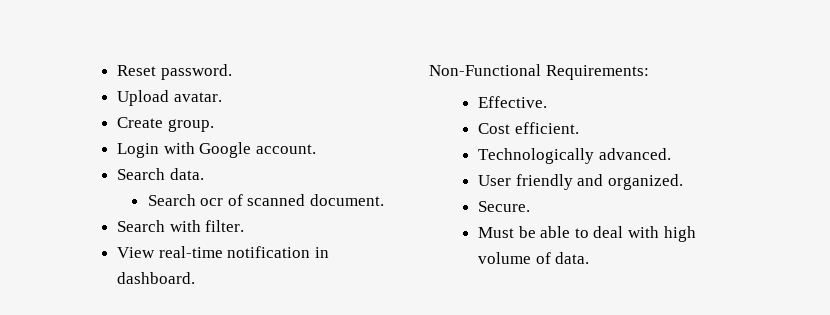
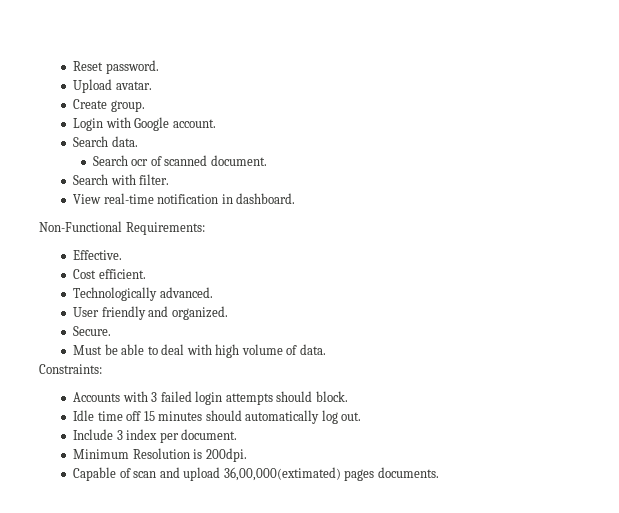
(590, 258) none -> [39,364,102,374] [73,391,348,405] [73,410,362,424] [73,429,238,443] [73,448,247,462] [73,467,439,481] // Constraints: // Accounts with 3 failed login attempts should block. // Idle time off 15 minutes should automatically log out. // Include 3 index per document. // Minimum Resolution is 200dpi. // Capable of scan and upload 36,00,000(extimated) pages documents.

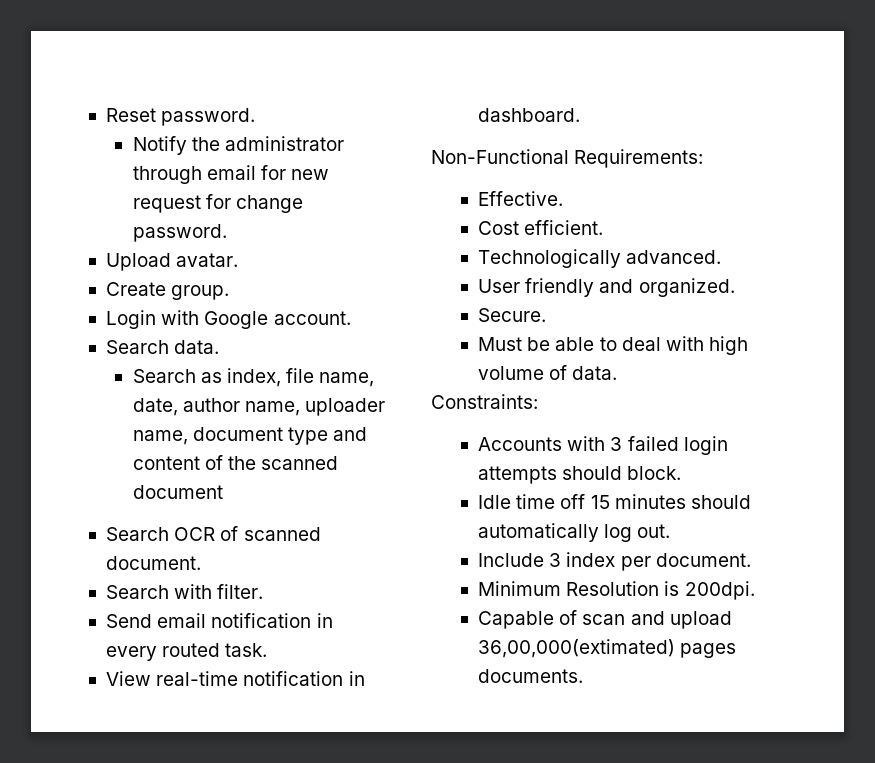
(159, 67) none -> [132,136,344,155] [132,165,329,184] [132,194,303,213] [132,224,227,242] // Notify the administrator through email for new request for change password.
[131,159,149,166] ocr -> [200,368,375,387] [132,398,385,416] [132,427,367,445] [132,455,338,470] [132,485,223,499] [106,527,216,541] as index, file name, date, author name, uploader name, document type and content of the scanned document // Search OCR
(170, 179) none -> [106,613,333,628] [106,643,268,661] // Send email notification in every routed task.

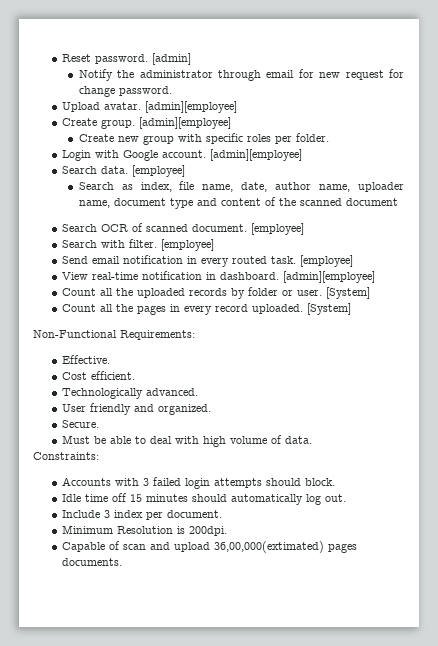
(256, 117) none -> [152,53,192,65] [admin]
(239, 260) none -> [145,101,238,113] [admin][employee]
(230, 292) none -> [139,117,232,129] [78,133,329,145] [admin][employee] // Create new group with specific roles per folder.
(351, 318) none -> [210,149,303,161] [admin][employee]
(220, 347) none -> [132,165,186,177] [employee]
(202, 563) none -> [251,223,305,235] [employee]
(264, 591) none -> [161,239,215,251] [employee]
(268, 650) none -> [300,255,354,267] [employee]
(581, 115) none -> [283,271,376,283] [62,287,371,299] [62,303,352,315] [admin][employee] // Count all the uploaded records by folder or user. [System] // Count all the pages in every record uploaded. [System]

